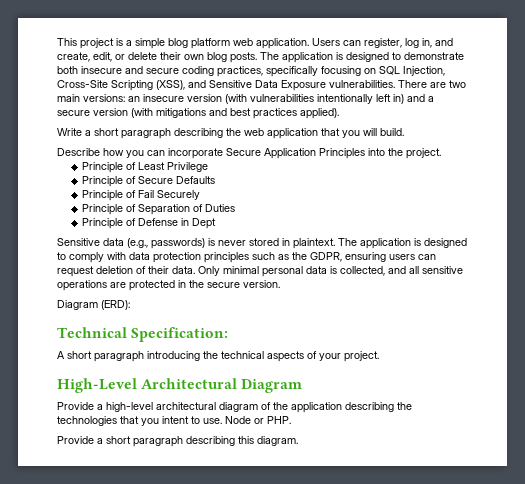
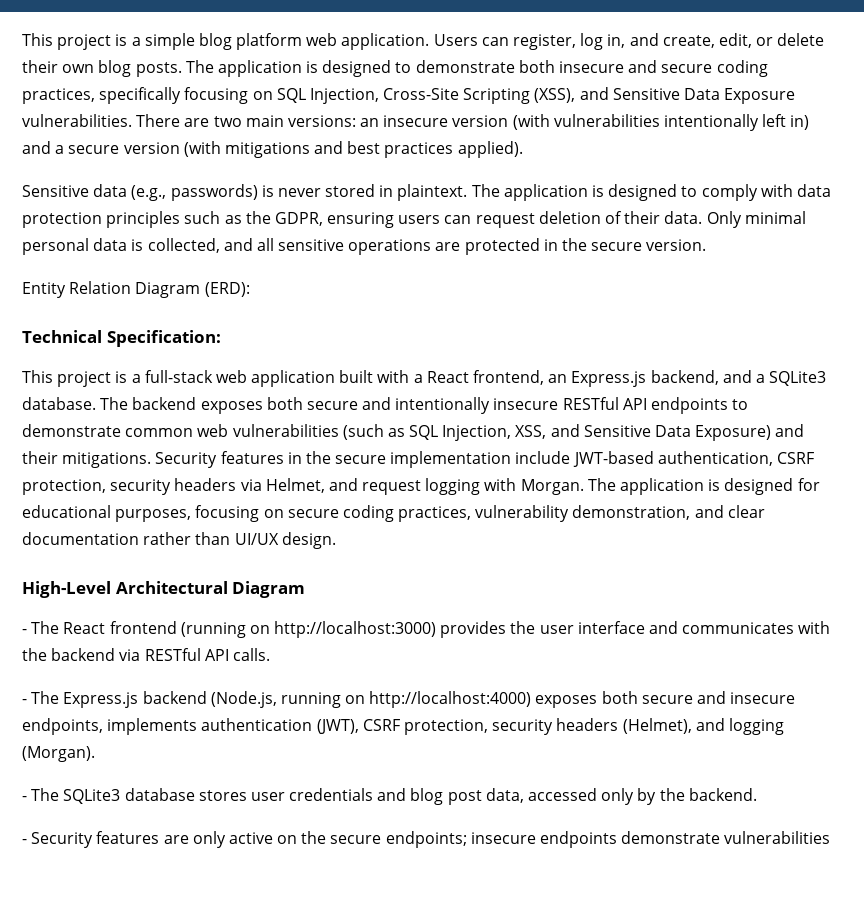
[57,128,404,139] [57,148,441,159] [81,162,208,173] [81,176,215,187] [81,190,200,201] [81,204,235,215] [81,218,216,229] // Write a short paragraph describing the web application that you will build. // Describe how you can incorporate Secure Application Principles into the project. // Principle of Least Privilege // Principle of Secure Defaults // Principle of Fail Securely // Principle of Separation of Duties // Principle of Defense in Dept -> (523, 149) none
(280, 284) none -> [22,281,132,298] Entity Relation
[57,351,379,362] [57,378,303,393] [57,402,412,413] [57,416,291,426] [57,436,298,447] A short paragraph introducing the technical aspects of your project. // High-Level Architectural Diagram // Provide a high-level architectural diagram of the application describing the technologies that you intent to use. Node or PHP. // Provide a short paragraph describing this diagram. -> [22,370,827,387] [22,397,749,414] [22,424,805,441] [22,451,815,468] [22,478,820,495] [22,505,765,522] [22,532,336,549] [22,581,306,598] [22,621,831,638] [22,648,270,661] [22,691,796,708] [22,718,784,735] [22,746,95,762] [22,788,757,805] [22,831,831,848] This project is a full-stack web application built with a React frontend, an Express.js backend, and a SQLite3 database. The backend exposes both secure and intentionally insecure RESTful API endpoints to demonstrate common web vulnerabilities (such as SQL Injection, XSS, and Sensitive Data Exposure) and their mitigations. Security features in the secure implementation include JWT-based authentication, CSRF protection, security headers via Helmet, and request logging with Morgan. The application is designed for educational purposes, focusing on secure coding practices, vulnerability demonstration, and clear documentation rather than UI/UX design. // High-Level Architectural Diagram // - The React frontend (running on http://localhost:3000) provides the user interface and communicates with the backend via RESTful API calls. // - The Express.js backend (Node.js, running on http://localhost:4000) exposes both secure and insecure endpoints, implements authentication (JWT), CSRF protection, security headers (Helmet), and logging (Morgan). // - The SQLite3 database stores user credentials and blog post data, accessed only by the backend. // - Security features are only active on the secure endpoints; insecure endpoints demonstrate vulnerabilities

